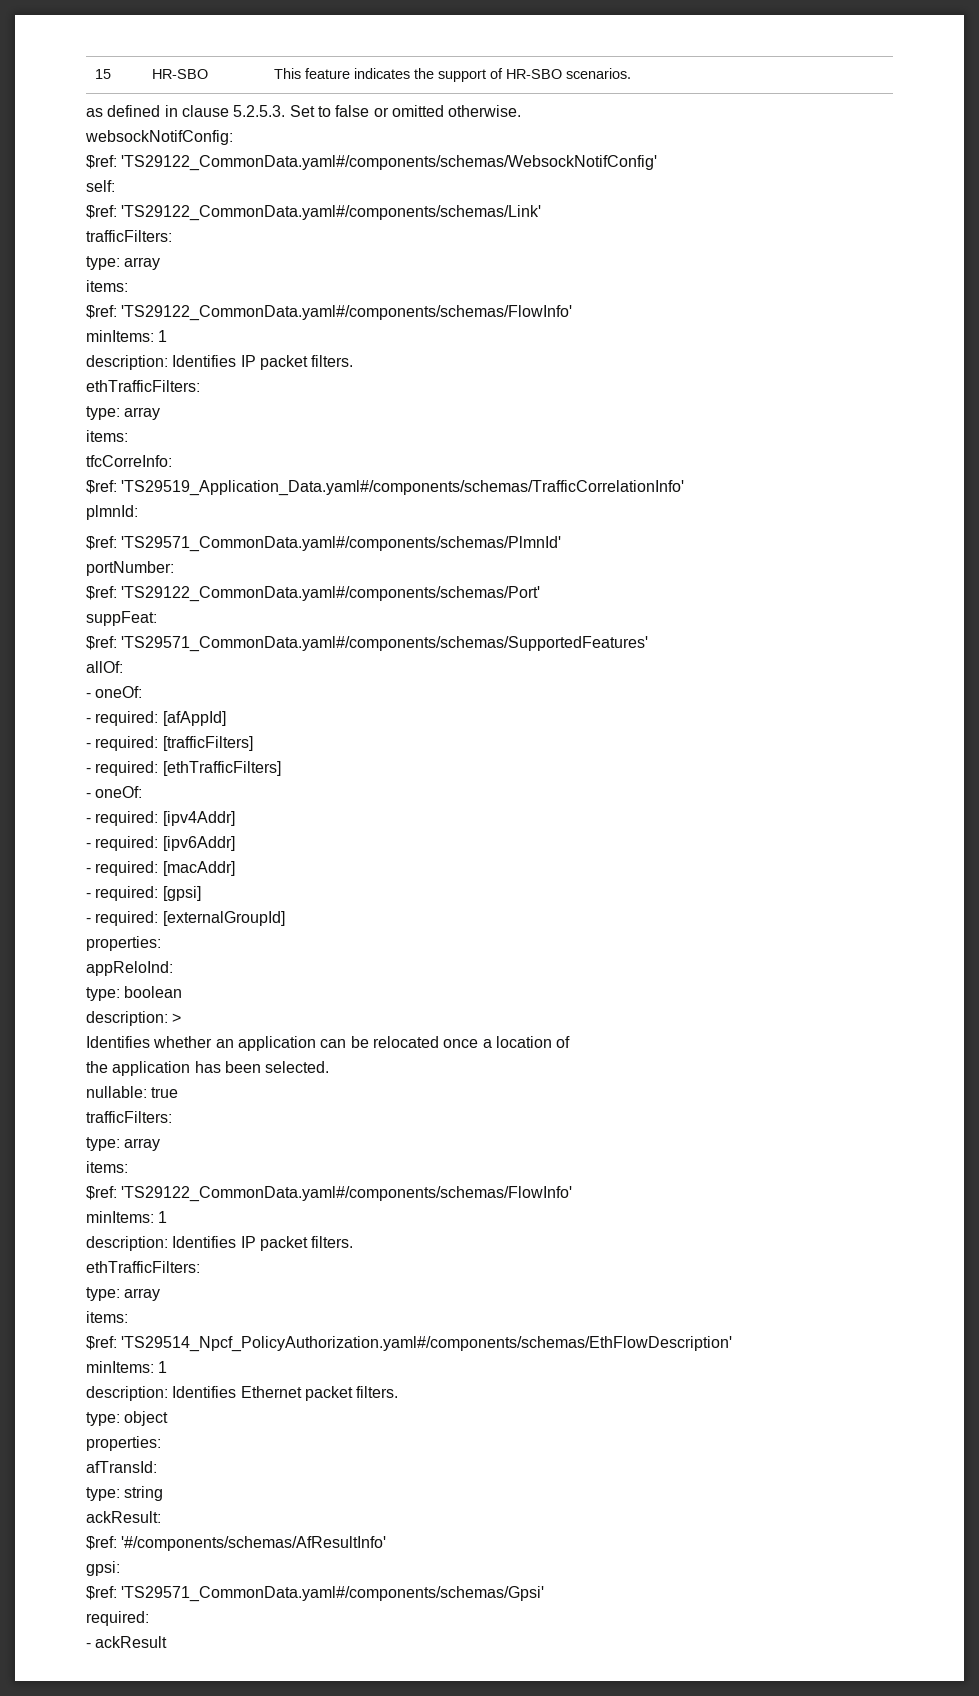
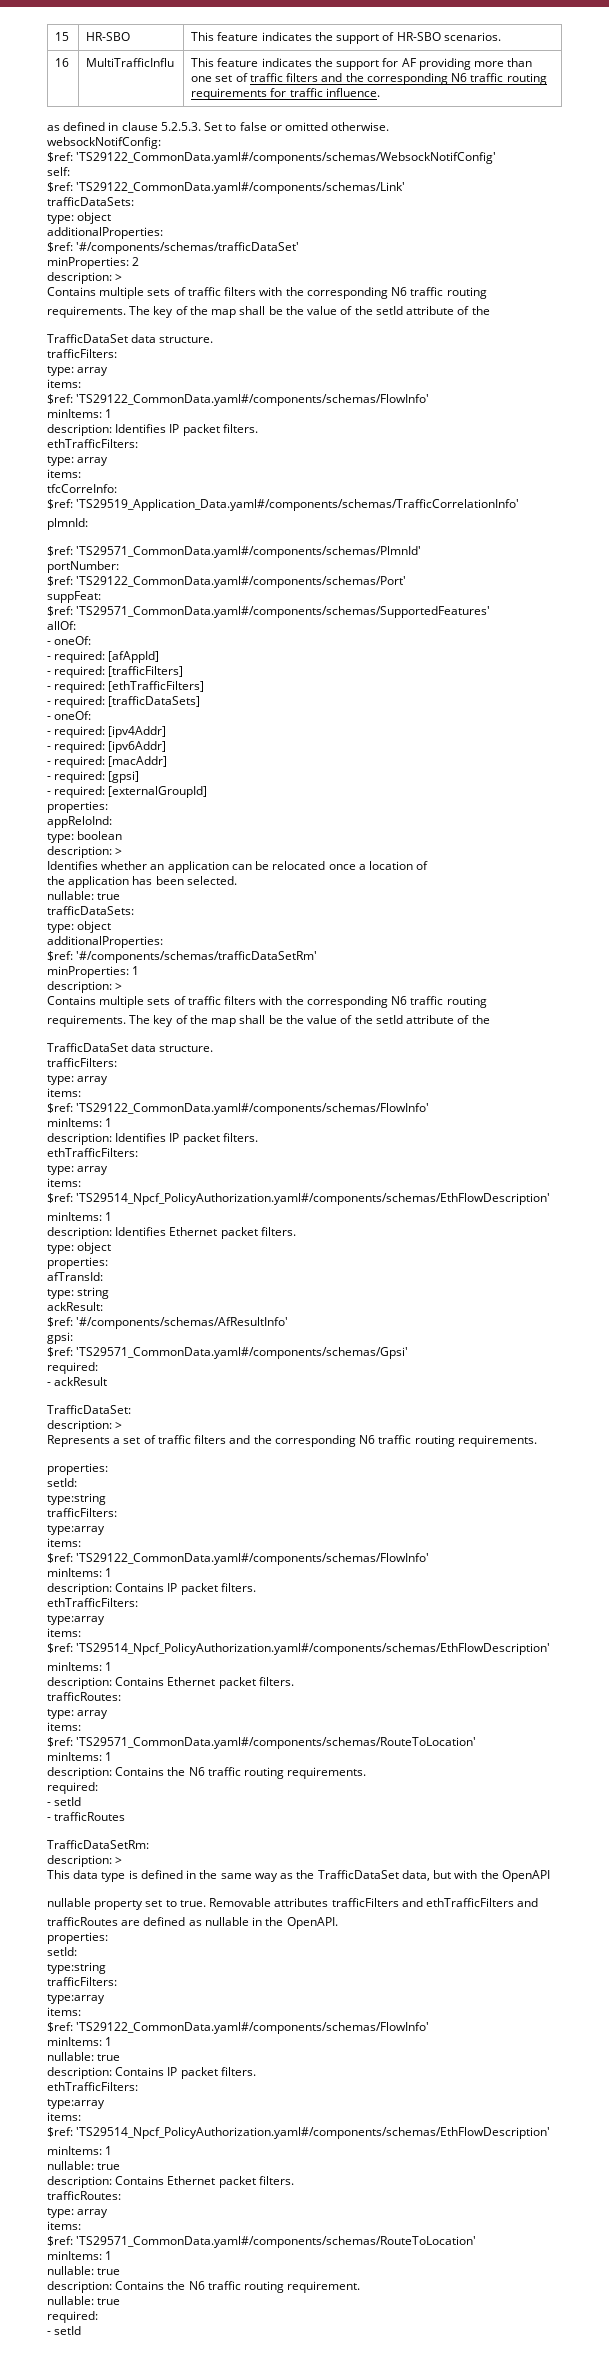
(632, 73) none -> [55,58,70,67] [86,58,175,67] [191,58,533,70] [191,73,547,85] [191,88,380,100] // 16 | MultiTrafficInflu | This feature indicates the support for AF providing more than one set of traffic filters and the corresponding N6 traffic routing requirements for traffic influence.
(542, 213) none -> [47,197,134,206] [47,212,112,224] [47,227,163,239] [47,242,300,254] [47,257,140,269] [47,272,123,284] [47,287,487,299] [47,306,490,318] [47,334,214,343] // trafficDataSets: // type: object // additionalProperties: // $ref: '#/components/schemas/trafficDataSet' // minProperties: 2 // description: > // Contains multiple sets of traffic filters with the corresponding N6 traffic routing // requirements. The key of the map shall be the value of the setId attribute of the // TrafficDataSet data structure.
(281, 768) none -> [47,696,201,708] // - required: [trafficDataSets]
(179, 1092) none -> [47,906,134,915] [47,921,112,933] [47,936,163,948] [47,951,318,963] [47,966,140,978] [47,981,123,993] [47,996,487,1008] [47,1015,490,1027] [47,1043,214,1052] // trafficDataSets: // type: object // additionalProperties: // $ref: '#/components/schemas/trafficDataSetRm' // minProperties: 1 // description: > // Contains multiple sets of traffic filters with the corresponding N6 traffic routing // requirements. The key of the map shall be the value of the setId attribute of the // TrafficDataSet data structure.
(168, 1642) none -> [47,1405,131,1414] [47,1420,123,1432] [47,1435,537,1447] [47,1463,108,1475] [47,1478,77,1487] [47,1493,106,1505] [47,1508,117,1517] [47,1525,105,1535] [47,1538,81,1547] [47,1553,430,1565] [47,1568,113,1577] [47,1583,256,1595] [47,1598,138,1607] [47,1615,105,1625] [47,1628,81,1637] [47,1643,551,1655] [47,1662,113,1671] [47,1677,294,1689] [47,1692,121,1701] [47,1709,109,1719] [47,1722,81,1731] [47,1737,477,1749] [47,1752,113,1761] [47,1767,367,1779] [47,1782,98,1794] [47,1797,82,1806] [47,1812,126,1821] [47,1840,149,1849] [47,1855,123,1867] [47,1870,550,1882] [47,1898,539,1910] [47,1917,338,1929] [47,1932,108,1944] [47,1947,77,1956] [47,1962,106,1974] [47,1977,117,1986] [47,1994,105,2004] [47,2007,81,2016] [47,2022,430,2034] [47,2037,113,2046] [47,2052,121,2061] [47,2067,256,2079] [47,2082,138,2091] [47,2099,105,2109] [47,2112,81,2121] [47,2127,551,2139] [47,2146,113,2155] [47,2161,121,2170] [47,2176,294,2188] [47,2191,121,2200] [47,2208,109,2218] [47,2221,81,2230] [47,2236,477,2248] [47,2251,113,2260] [47,2266,121,2275] [47,2281,361,2293] [47,2296,121,2305] [47,2311,98,2323] [47,2326,82,2335] // TrafficDataSet: // description: > // Represents a set of traffic filters and the corresponding N6 traffic routing requirements. // properties: // setId: // type:string // trafficFilters: // type:array // items: // $ref: 'TS29122_CommonData.yaml#/components/schemas/FlowInfo' // minItems: 1 // description: Contains IP packet filters. // ethTrafficFilters: // type:array // items: // $ref: 'TS29514_Npcf_PolicyAuthorization.yaml#/components/schemas/EthFlowDescription' // minItems: 1 // description: Contains Ethernet packet filters. // trafficRoutes: // type: array // items: // $ref: 'TS29571_CommonData.yaml#/components/schemas/RouteToLocation' // minItems: 1 // description: Contains the N6 traffic routing requirements. // required: // - setId // - trafficRoutes // TrafficDataSetRm: // description: > // This data type is defined in the same way as the TrafficDataSet data, but with the OpenAPI // nullable property set to true. Removable attributes trafficFilters and ethTrafficFilters and // trafficRoutes are defined as nullable in the OpenAPI. // properties: // setId: // type:string // trafficFilters: // type:array // items: // $ref: 'TS29122_CommonData.yaml#/components/schemas/FlowInfo' // minItems: 1 // nullable: true // description: Contains IP packet filters. // ethTrafficFilters: // type:array // items: // $ref: 'TS29514_Npcf_PolicyAuthorization.yaml#/components/schemas/EthFlowDescription' // minItems: 1 // nullable: true // description: Contains Ethernet packet filters. // trafficRoutes: // type: array // items: // $ref: 'TS29571_CommonData.yaml#/components/schemas/RouteToLocation' // minItems: 1 // nullable: true // description: Contains the N6 traffic routing requirement. // nullable: true // required: // - setId

